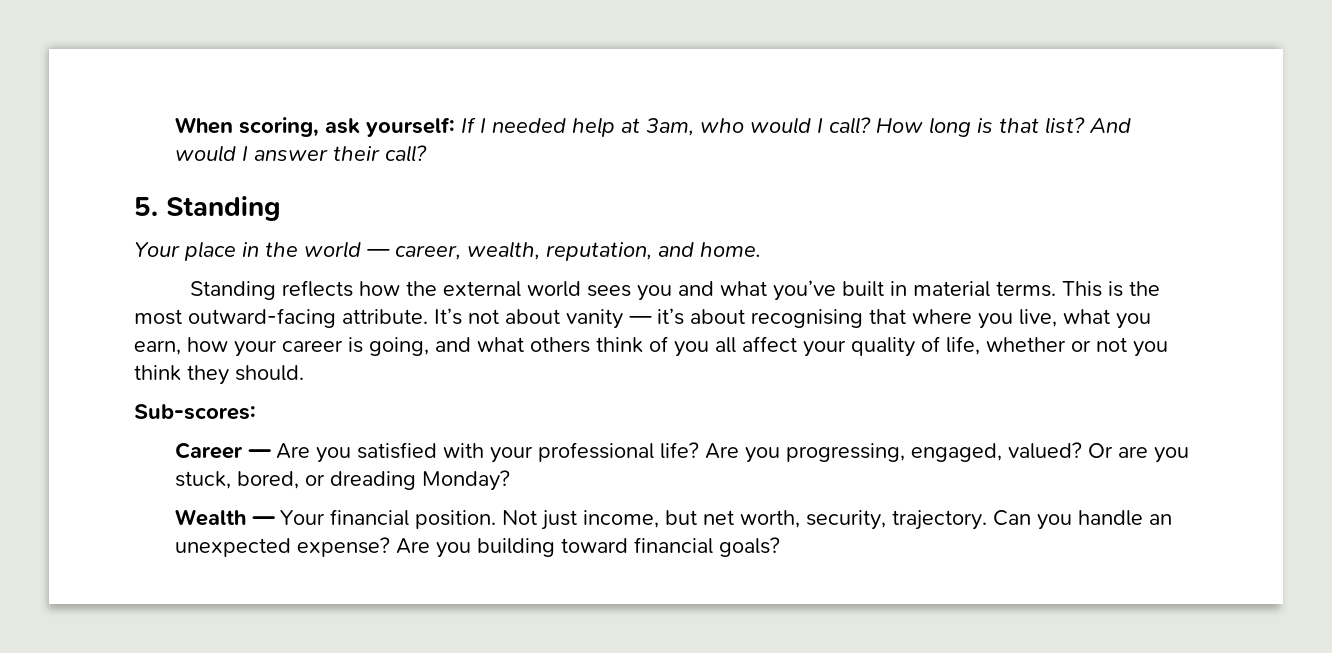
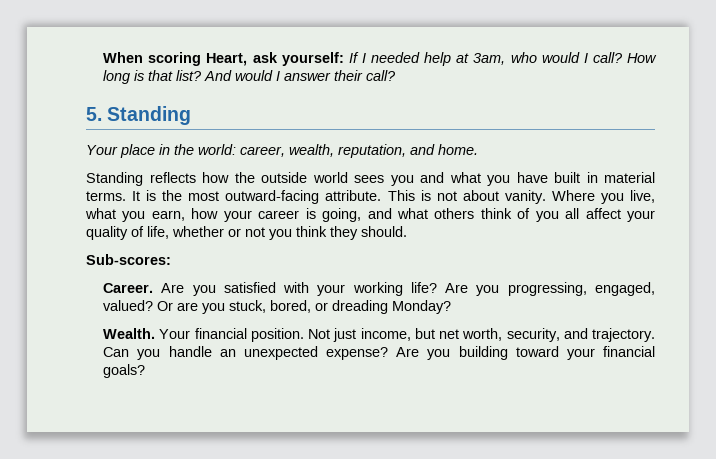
[239,117,320,137] scoring, -> [148,52,248,66] scoring Heart,
[304,241,390,258] world — -> [198,144,236,155] world:
[442,281,521,297] external -> [261,172,307,183] outside
[772,280,836,301] you’ve -> [487,172,548,186] you have
[1061,281,1102,297] This -> [132,191,141,201] It
[434,308,972,329] It’s not about vanity — it’s about recognising that where -> [387,190,595,204] This is not about vanity. Where
[175,442,272,459] Career — -> [103,283,154,293] Career.
[538,442,655,462] professional -> [352,282,403,296] working
[175,509,276,526] Wealth — -> [103,328,156,339] Wealth.
(887, 520) none -> [563,328,588,339] and
(629, 545) none -> [566,348,595,360] your

